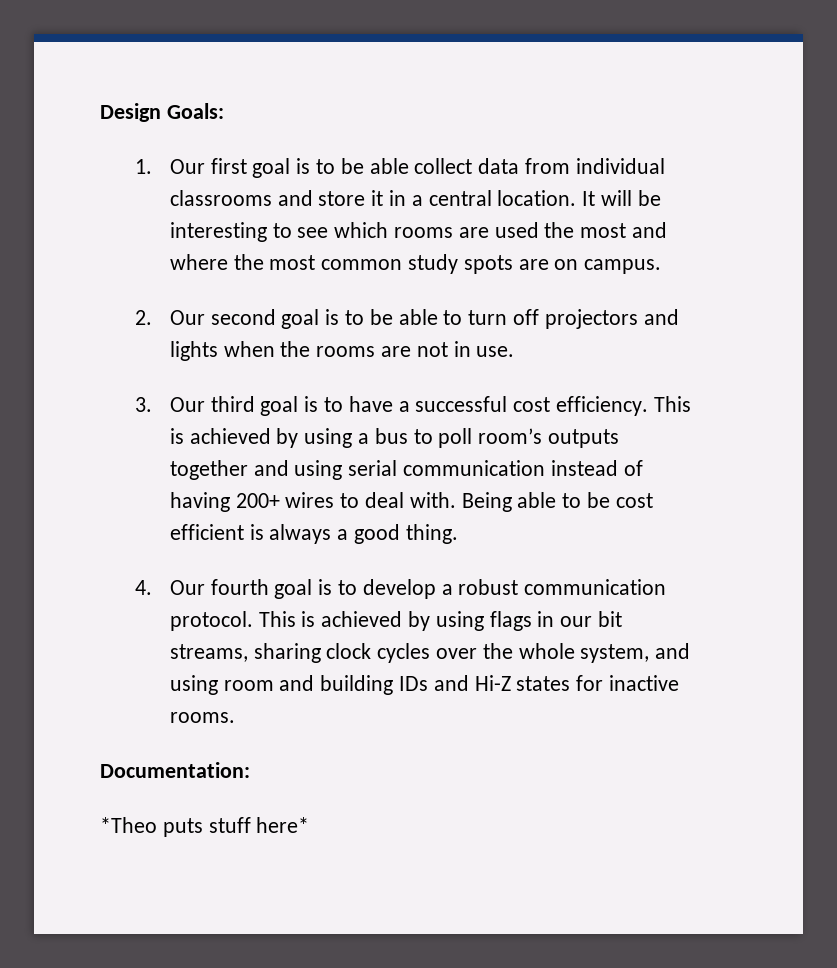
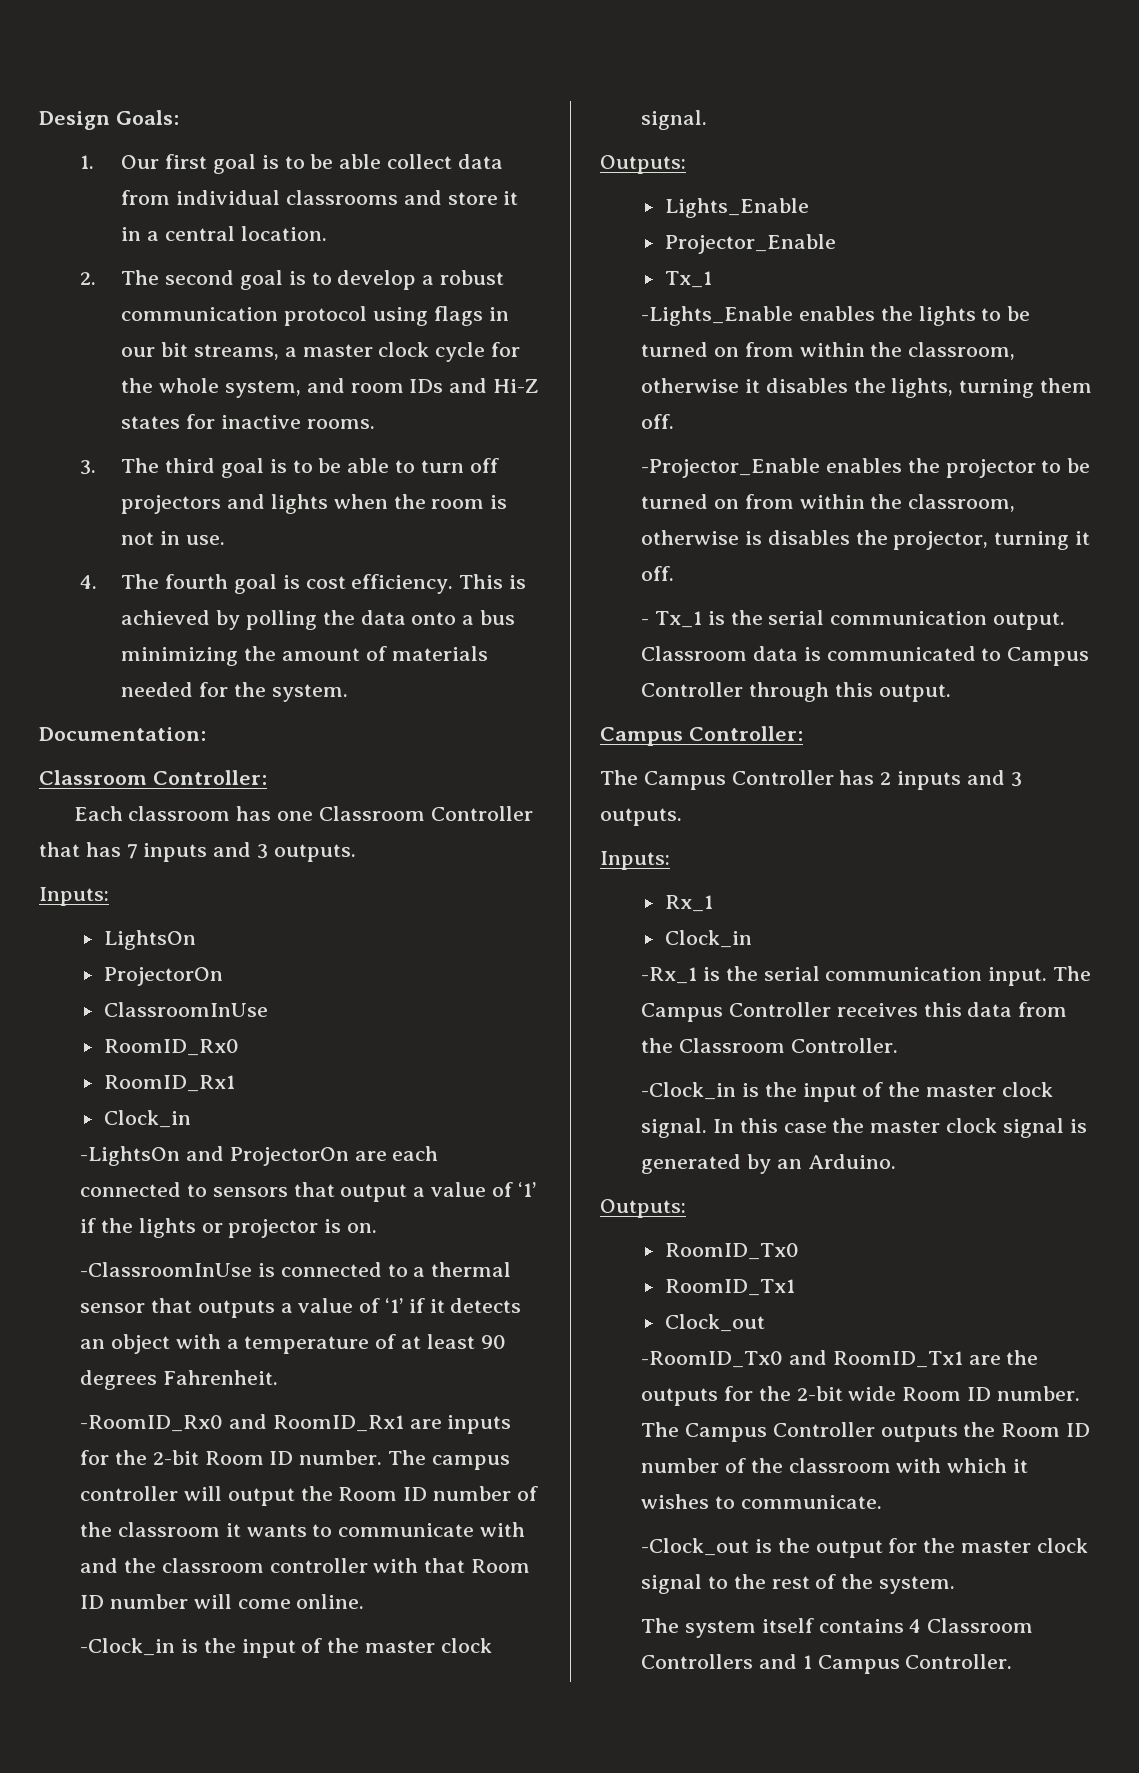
[582,190,661,206] [169,222,668,242] [169,254,662,274] It will be interesting to see which rooms are used the most and where the most common study spots are on campus. -> (327, 233) none
[169,310,205,325] Our -> [121,270,160,285] The
(364, 317) none -> [337,270,504,290] [121,306,509,326] [121,342,520,362] [121,378,538,398] [121,414,375,429] [80,458,313,478] develop a robust communication protocol using flags in our bit streams, a master clock cycle for the whole system, and room IDs and Hi-Z states for inactive rooms. // 3. The third goal is to
[316,346,411,357] rooms are -> [431,495,508,509] room is
[134,396,508,416] 3. Our third goal is to have a successful -> [80,574,300,594] 4. The fourth goal is
[304,428,620,448] [169,460,643,480] [169,492,653,512] [169,524,458,544] [134,579,667,599] [169,611,623,631] [169,643,691,663] [169,675,680,695] [169,712,235,723] [100,762,250,778] [100,817,310,837] using a bus to poll room’s outputs together and using serial communication instead of having 200+ wires to deal with. Being able to be cost efficient is always a good thing. // 4. Our fourth goal is to develop a robust communication protocol. This is achieved by using flags in our bit streams, sharing clock cycles over the whole system, and using room and building IDs and Hi-Z states for inactive rooms. // Documentation: // *Theo puts stuff here* -> [245,610,515,630] [121,646,488,666] [121,682,348,702] [39,727,206,741] [39,770,267,785] [73,806,533,821] [39,842,356,862] [39,887,109,906] [103,930,196,950] [103,967,223,986] [103,1002,268,1017] [103,1039,239,1056] [103,1075,235,1092] [103,1110,191,1128] [80,1146,439,1166] [80,1182,536,1202] [80,1218,377,1238] [80,1262,512,1277] [80,1298,522,1318] [80,1334,506,1354] [80,1370,278,1390] [80,1414,512,1434] [80,1450,510,1470] [80,1486,538,1506] [80,1522,525,1537] [80,1558,530,1573] [80,1594,365,1609] [80,1638,492,1658] [641,110,708,130] [600,155,686,174] [664,198,809,218] [664,234,836,254] [664,271,712,288] [641,306,1031,326] [641,342,1016,360] [641,378,1092,398] [641,414,675,429] [641,458,1091,478] [641,494,1016,512] [641,530,1090,550] [641,566,675,581] [641,610,1065,630] [641,646,1090,666] [641,682,951,702] [600,726,803,746] [600,770,1022,790] [600,808,682,826] [600,851,670,870] [664,895,713,912] [664,930,752,948] [641,966,1091,986] [641,1002,1068,1022] [641,1038,898,1053] [641,1082,1053,1102] [641,1118,1087,1138] [641,1154,896,1174] [600,1199,686,1218] [664,1243,799,1260] [664,1279,795,1296] [664,1314,765,1332] [641,1350,1039,1368] [641,1386,1080,1406] [641,1422,1090,1442] [641,1458,1028,1473] [641,1494,882,1509] [641,1538,1088,1558] [641,1574,955,1594] [641,1618,1034,1638] [641,1654,1013,1674] polling the data onto a bus minimizing the amount of materials needed for the system. // Documentation: // Classroom Controller: // Each classroom has one Classroom Controller that has 7 inputs and 3 outputs. // Inputs: // LightsOn // ProjectorOn // ClassroomInUse // RoomID_Rx0 // RoomID_Rx1 // Clock_in // -LightsOn and ProjectorOn are each connected to sensors that output a value of ‘1’ if the lights or projector is on. // -ClassroomInUse is connected to a thermal sensor that outputs a value of ‘1’ if it detects an object with a temperature of at least 90 degrees Fahrenheit. // -RoomID_Rx0 and RoomID_Rx1 are inputs for the 2-bit Room ID number. The campus controller will output the Room ID number of the classroom it wants to communicate with and the classroom controller with that Room ID number will come online. // -Clock_in is the input of the master clock signal. // Outputs: // Lights_Enable // Projector_Enable // Tx_1 // -Lights_Enable enables the lights to be turned on from within the classroom, otherwise it disables the lights, turning them off. // -Projector_Enable enables the projector to be turned on from within the classroom, otherwise is disables the projector, turning it off. // - Tx_1 is the serial communication output. Classroom data is communicated to Campus Controller through this output. // Campus Controller: // The Campus Controller has 2 inputs and 3 outputs. // Inputs: // Rx_1 // Clock_in // -Rx_1 is the serial communication input. The Campus Controller receives this data from the Classroom Controller. // -Clock_in is the input of the master clock signal. In this case the master clock signal is generated by an Arduino. // Outputs: // RoomID_Tx0 // RoomID_Tx1 // Clock_out // -RoomID_Tx0 and RoomID_Tx1 are the outputs for the 2-bit wide Room ID number. The Campus Controller outputs the Room ID number of the classroom with which it wishes to communicate. // -Clock_out is the output for the master clock signal to the rest of the system. // The system itself contains 4 Classroom Controllers and 1 Campus Controller.

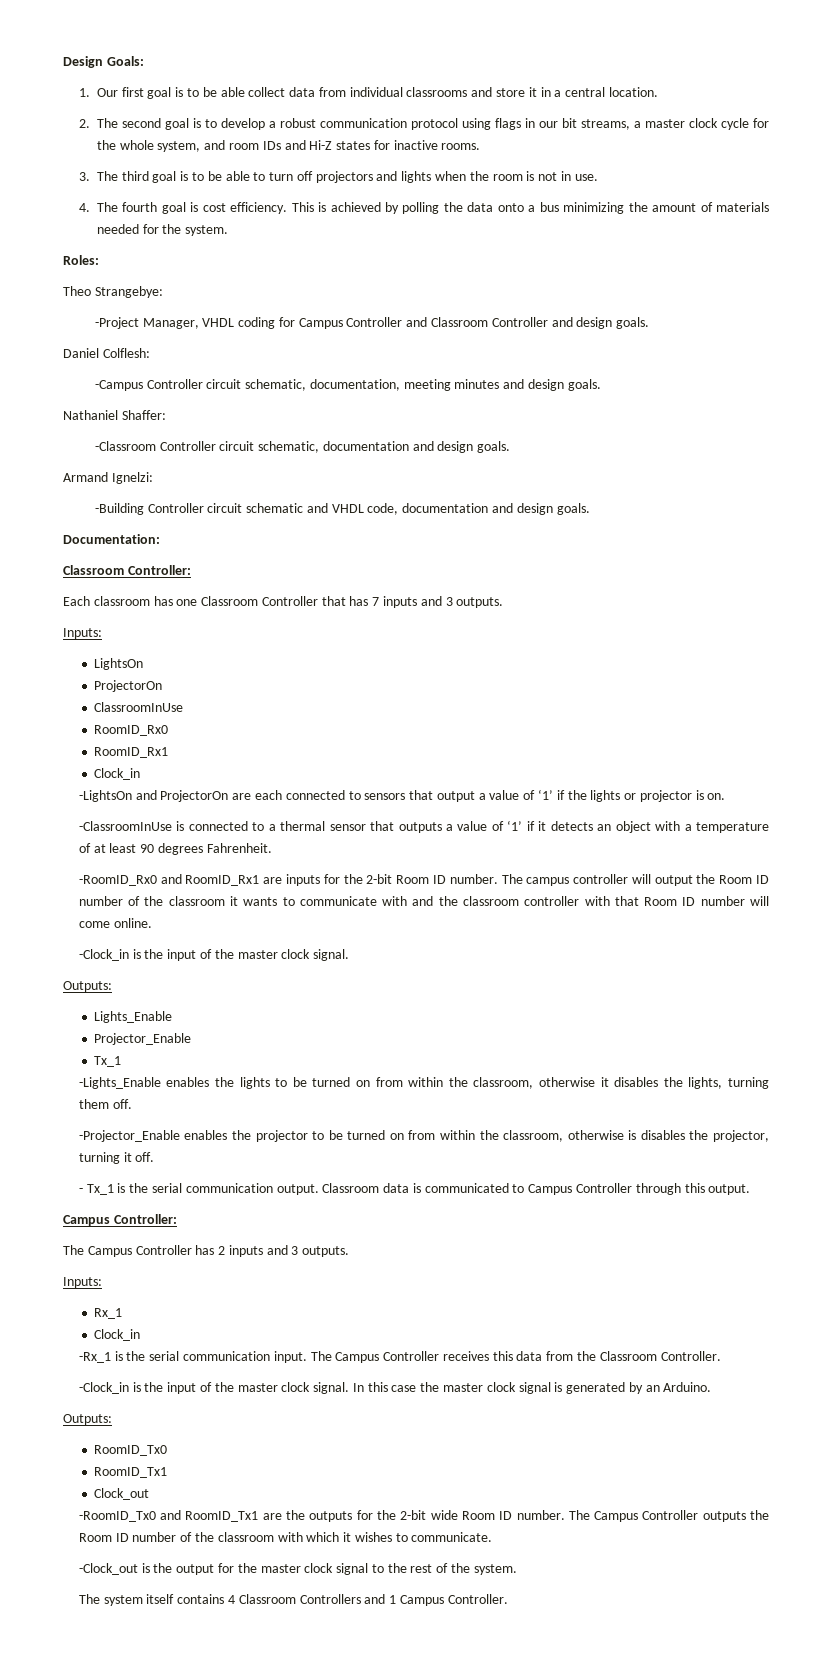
(348, 693) none -> [63,255,99,265] [63,286,163,298] [94,317,650,329] [63,348,150,358] [94,379,601,391] [63,410,166,420] [94,441,511,453] [63,472,153,484] [94,503,590,515] // Roles: // Theo Strangebye: // -Project Manager, VHDL coding for Campus Controller and Classroom Controller and design goals. // Daniel Colflesh: // -Campus Controller circuit schematic, documentation, meeting minutes and design goals. // Nathaniel Shaffer: // -Classroom Controller circuit schematic, documentation and design goals. // Armand Ignelzi: // -Building Controller circuit schematic and VHDL code, documentation and design goals.

